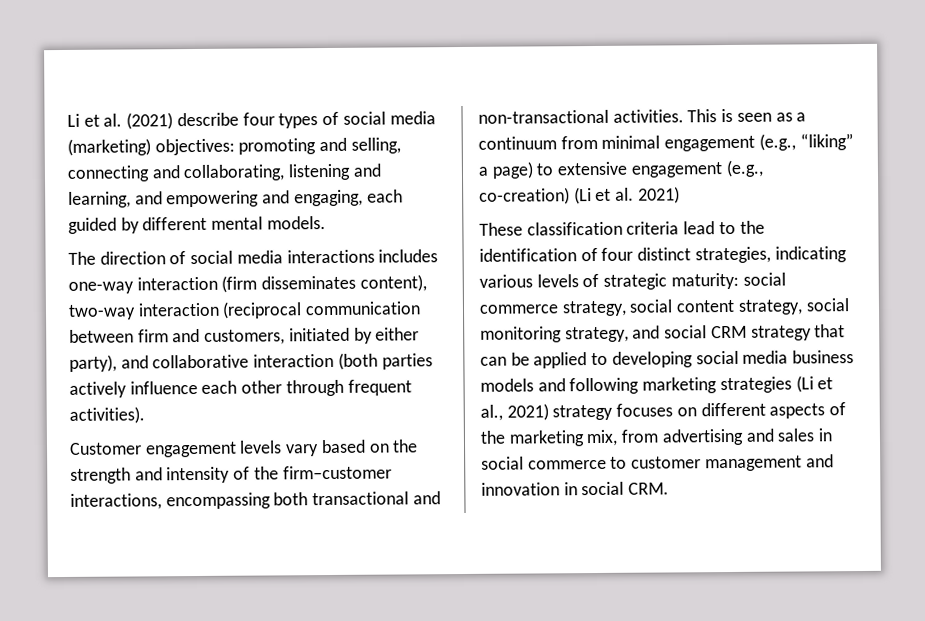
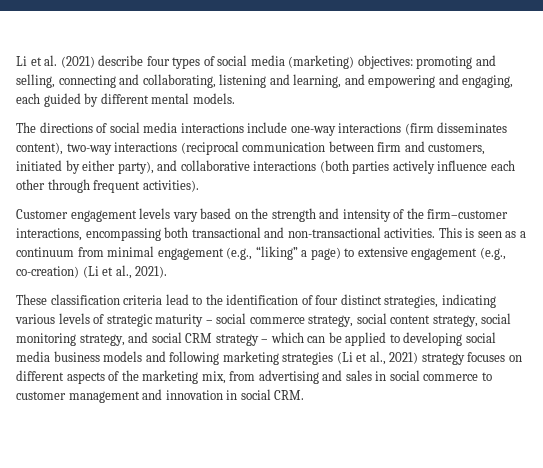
[99,251,166,265] direction -> [39,122,93,133] directions
[378,249,439,263] [68,276,218,294] includes one-way interaction -> [247,122,402,136] include one-way interactions
[137,302,220,317] interaction -> [114,142,178,152] interactions
[253,353,335,368] interaction -> [253,161,317,171] interactions
[615,186,680,204] al. 2021) -> [115,265,168,279] al., 2021).
[670,272,739,290] maturity: -> [155,314,213,327] maturity –
[814,324,846,338] that -> [261,332,304,343] – which

